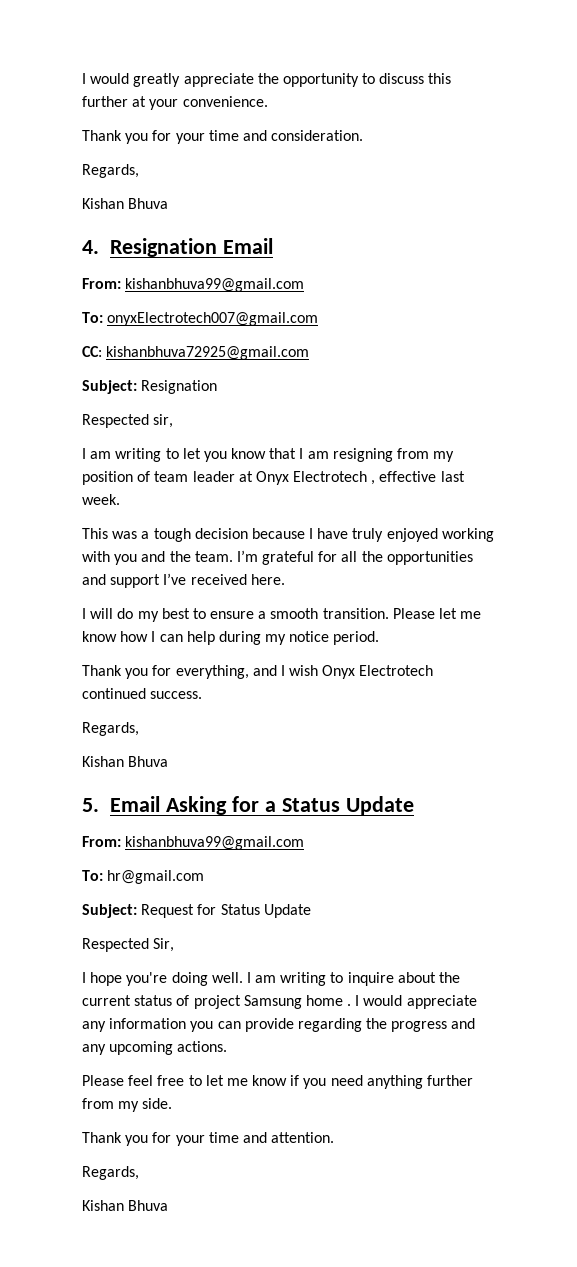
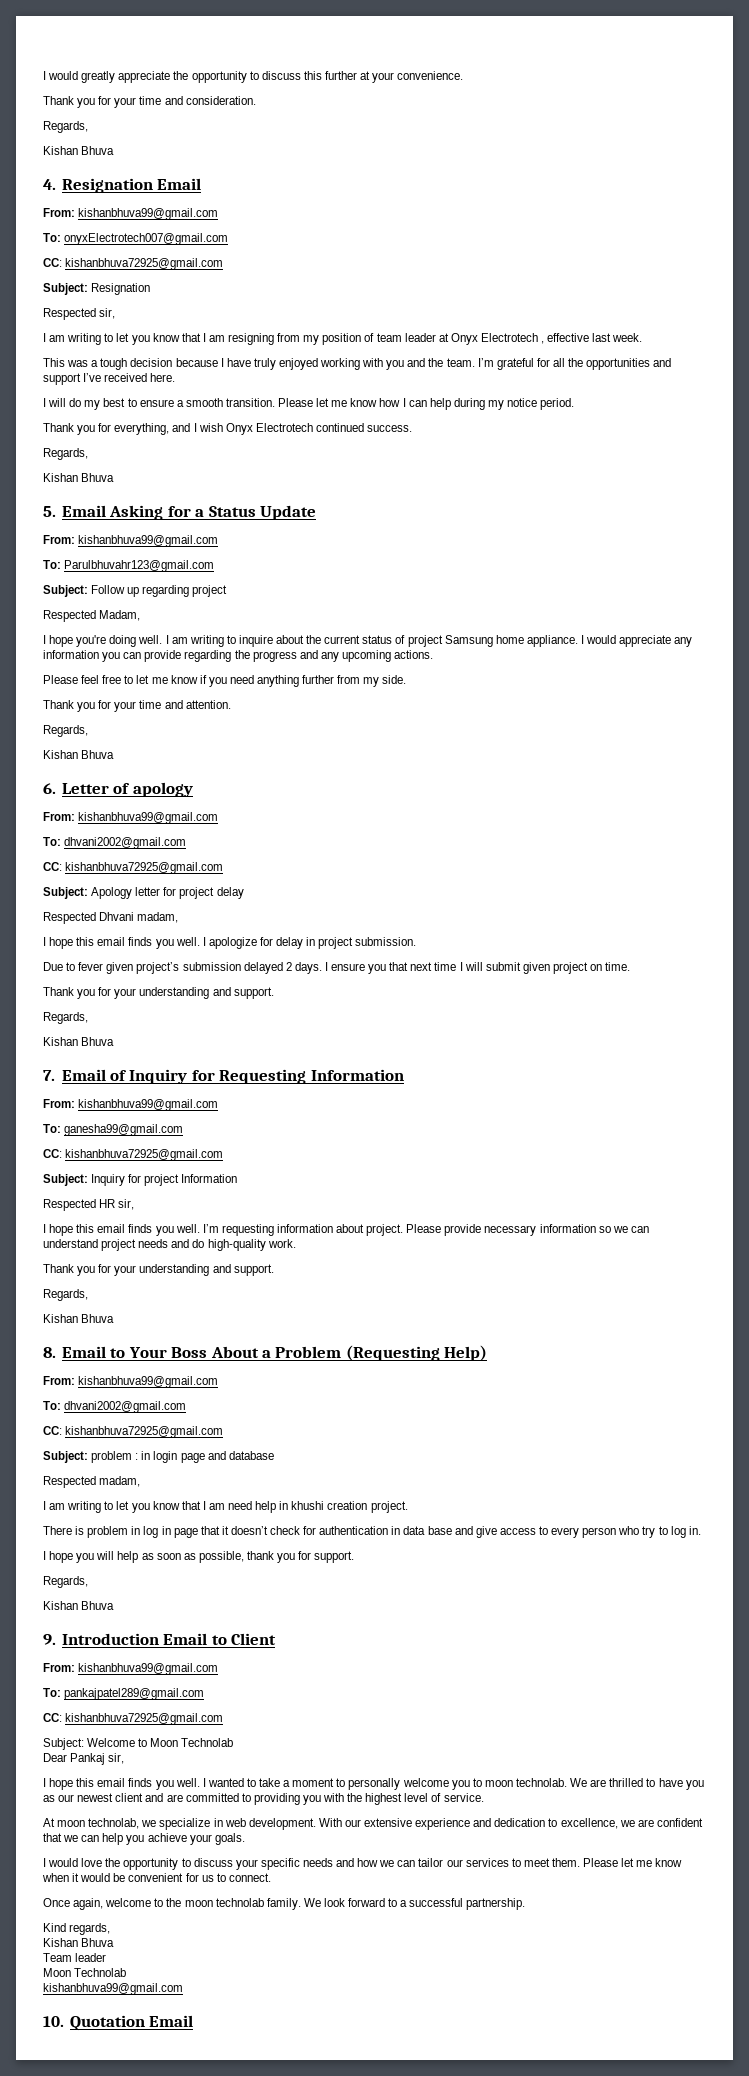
[107,870,205,884] [82,904,311,918] [82,938,175,952] hr@gmail.com // Subject: Request for Status Update // Respected Sir, -> [64,560,215,572] [43,585,228,597] [43,610,141,622] Parulbhuvahr123@gmail.com // Subject: Follow up regarding project // Respected Madam,
[347,1004,352,1006] . -> [526,635,578,647] appliance.
(169, 1205) none -> [43,782,193,797] [43,812,219,824] [43,837,187,849] [43,862,224,874] [43,887,244,899] [43,912,179,924] [43,937,417,949] [43,962,631,974] [43,987,274,999] [43,1012,88,1024] [43,1037,115,1046] [43,1069,404,1084] [43,1099,219,1111] [43,1124,184,1136] [43,1149,224,1161] [43,1174,238,1186] [43,1199,135,1211] [43,1224,649,1236] [43,1239,296,1251] [43,1264,274,1276] [43,1289,88,1301] [43,1314,115,1323] [43,1345,488,1361] [43,1376,219,1388] [43,1401,187,1413] [43,1426,224,1438] [43,1451,274,1463] [43,1476,141,1488] [43,1501,408,1513] [43,1526,701,1538] [43,1551,355,1563] [43,1576,88,1588] [43,1601,115,1610] [43,1633,277,1645] [43,1663,219,1675] [43,1688,205,1700] [43,1713,224,1725] [43,1738,234,1750] [43,1753,125,1765] [43,1778,704,1790] [43,1793,484,1805] [43,1818,703,1830] [43,1833,245,1845] [43,1858,683,1870] [42,1873,271,1882] [43,1898,526,1910] [43,1923,111,1935] [43,1938,115,1947] [43,1953,107,1962] [43,1968,127,1977] [43,1983,183,1995] [43,2015,194,2031] // 6. Letter of apology // From: kishanbhuva99@gmail.com // To: dhvani2002@gmail.com // CC: kishanbhuva72925@gmail.com // Subject: Apology letter for project delay // Respected Dhvani madam, // I hope this email finds you well. I apologize for delay in project submission. // Due to fever given project’s submission delayed 2 days. I ensure you that next time I will submit given project on time. // Thank you for your understanding and support. // Regards, // Kishan Bhuva // 7. Email of Inquiry for Requesting Information // From: kishanbhuva99@gmail.com // To: ganesha99@gmail.com // CC: kishanbhuva72925@gmail.com // Subject: Inquiry for project Information // Respected HR sir, // I hope this email finds you well. I’m requesting information about project. Please provide necessary information so we can understand project needs and do high-quality work. // Thank you for your understanding and support. // Regards, // Kishan Bhuva // 8. Email to Your Boss About a Problem (Requesting Help) // From: kishanbhuva99@gmail.com // To: dhvani2002@gmail.com // CC: kishanbhuva72925@gmail.com // Subject: problem : in login page and database // Respected madam, // I am writing to let you know that I am need help in khushi creation project. // There is problem in log in page that it doesn’t check for authentication in data base and give access to every person who try to log in. // I hope you will help as soon as possible, thank you for support. // Regards, // Kishan Bhuva // 9. Introduction Email to Client // From: kishanbhuva99@gmail.com // To: pankajpatel289@gmail.com // CC: kishanbhuva72925@gmail.com // Subject: Welcome to Moon Technolab // Dear Pankaj sir, // I hope this email finds you well. I wanted to take a moment to personally welcome you to moon technolab. We are thrilled to have you as our newest client and are committed to providing you with the highest level of service. // At moon technolab, we specialize in web development. With our extensive experience and dedication to excellence, we are confident that we can help you achieve your goals. // I would love the opportunity to discuss your specific needs and how we can tailor our services to meet them. Please let me know when it would be convenient for us to connect. // Once again, welcome to the moon technolab family. We look forward to a successful partnership. // Kind regards, // Kishan Bhuva // Team leader // Moon Technolab // kishanbhuva99@gmail.com // 10. Quotation Email

